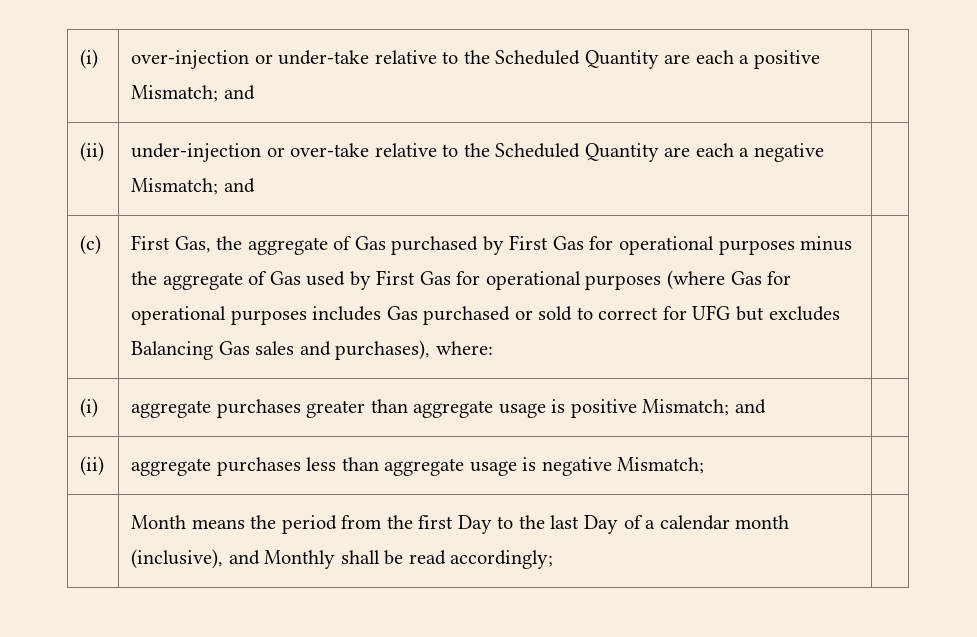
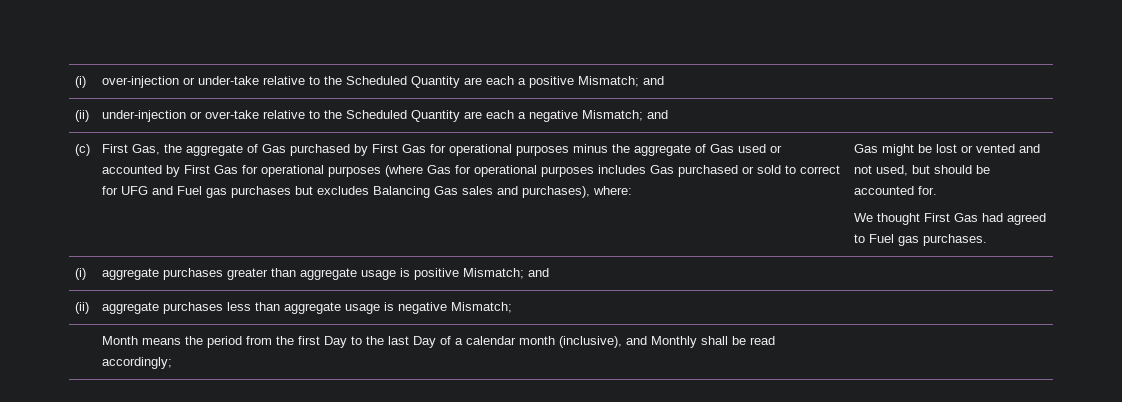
(346, 278) none -> [769,145,782,153] [101,165,162,174] or accounted
(731, 312) none -> [151,186,291,198] and Fuel gas purchases
(493, 348) none -> [853,144,1040,156] [853,165,990,176] [853,186,937,195] [853,213,1046,225] [853,234,987,246] Gas might be lost or vented and not used, but should be accounted for. // We thought First Gas had agreed to Fuel gas purchases.

